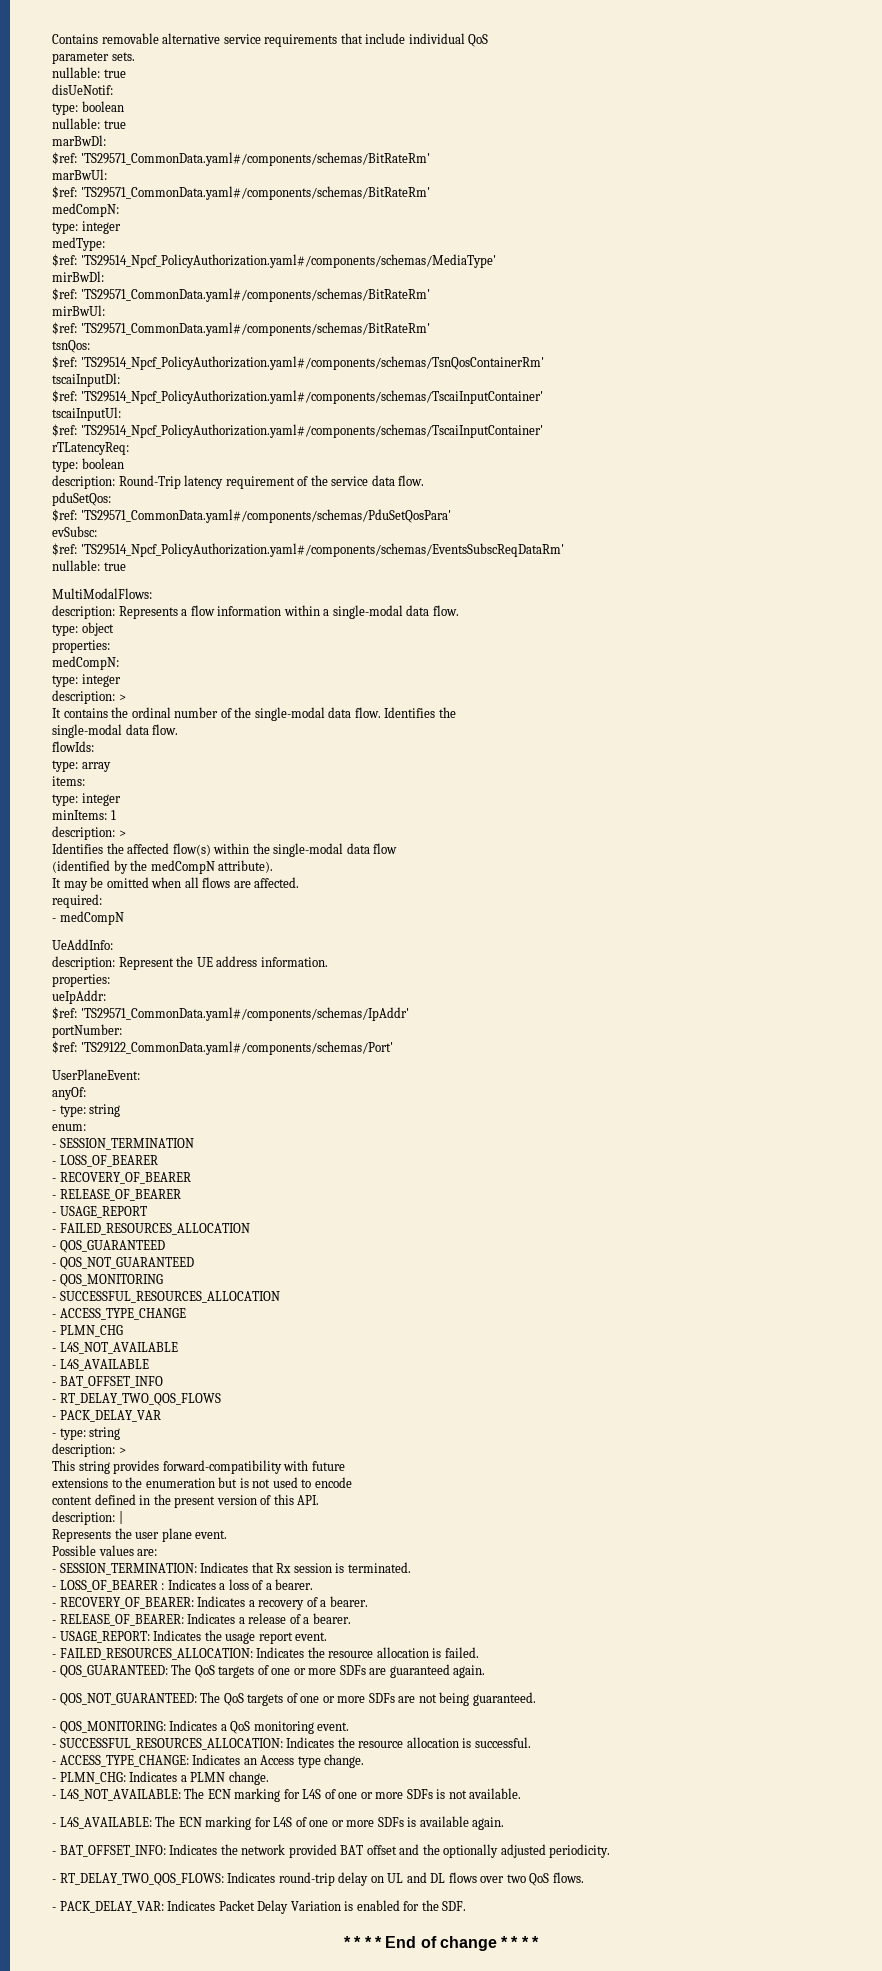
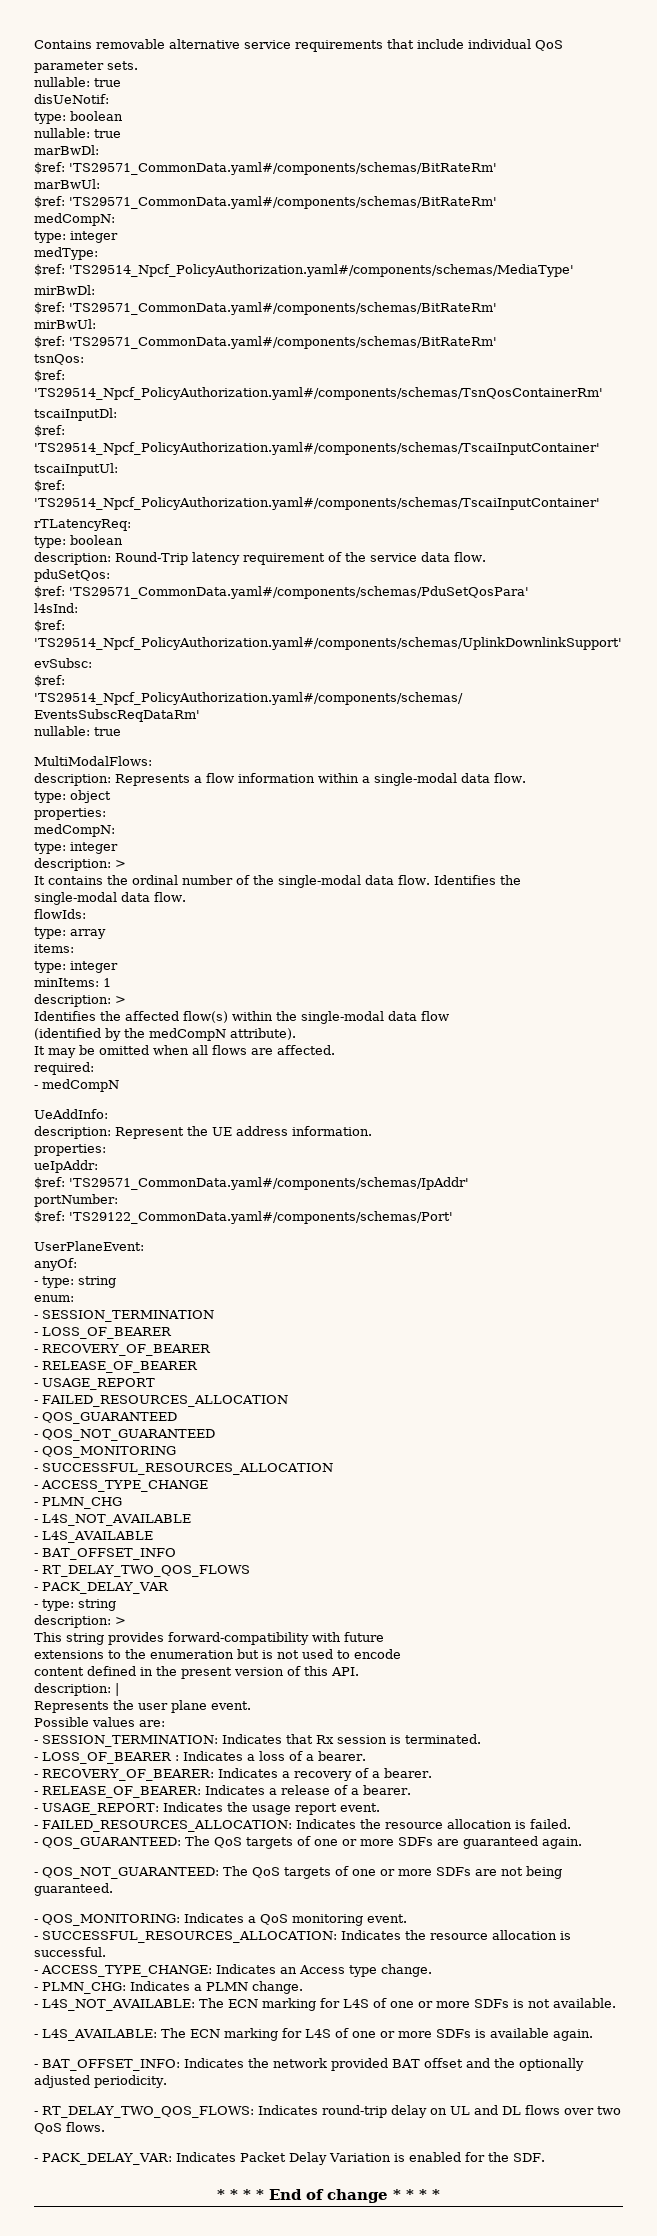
(451, 516) none -> [34,603,78,613] [34,620,65,632] [34,637,622,650] // l4sInd: // $ref: 'TS29514_Npcf_PolicyAuthorization.yaml#/components/schemas/UplinkDownlinkSupport'

